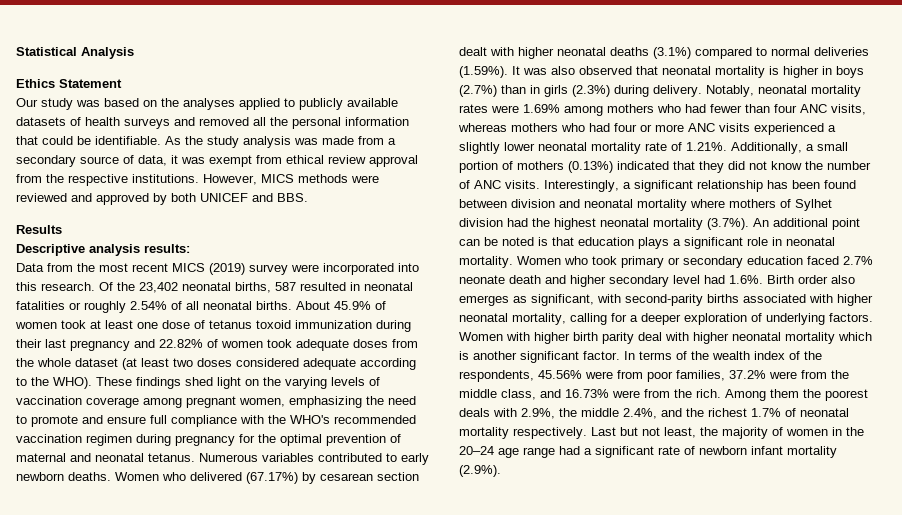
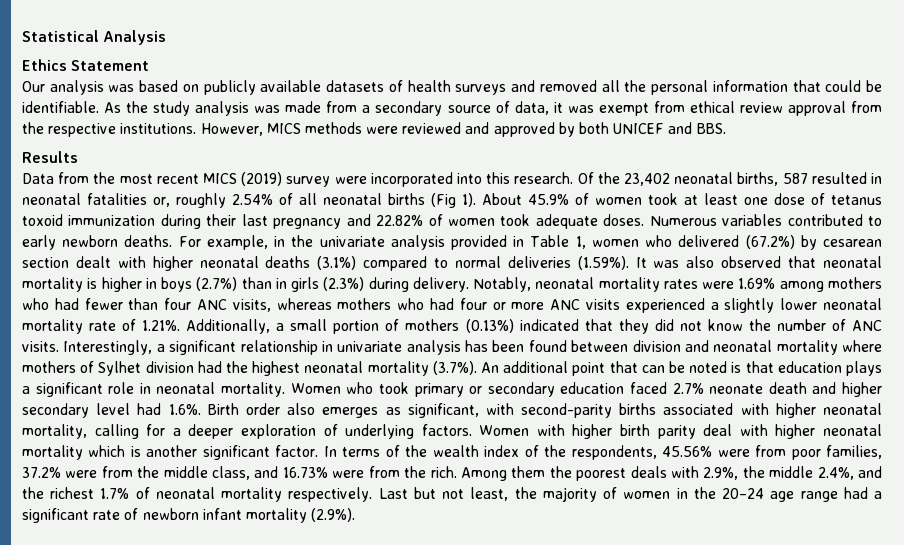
[41,98,73,110] study -> [49,80,104,95] analysis
[161,98,295,110] the analyses applied to -> (199, 88) none
[16,244,190,256] // Descriptive analysis results: -> (78, 157) none
[69,302,81,310] or -> [153,197,170,207] or,
[256,301,292,310] births. -> [388,193,476,208] births (Fig 1).
[353,339,418,348] [16,358,416,370] [16,377,380,389] [16,396,416,408] [16,415,416,427] [16,434,401,446] [16,453,195,462] doses from the whole dataset (at least two doses considered adequate according to the WHO). These findings shed light on the varying levels of vaccination coverage among pregnant women, emphasizing the need to promote and ensure full compliance with the WHO's recommended vaccination regimen during pregnancy for the optimal prevention of maternal and neonatal tetanus. -> [603,214,645,226] doses.
[115,472,159,481] Women -> [178,235,639,250] For example, in the univariate analysis provided in Table 1, women
[246,472,298,484] (67.17%) -> [745,235,795,249] (67.2%)
(763, 186) none -> [321,340,461,355] in univariate analysis
(860, 224) none -> [609,361,638,373] that

